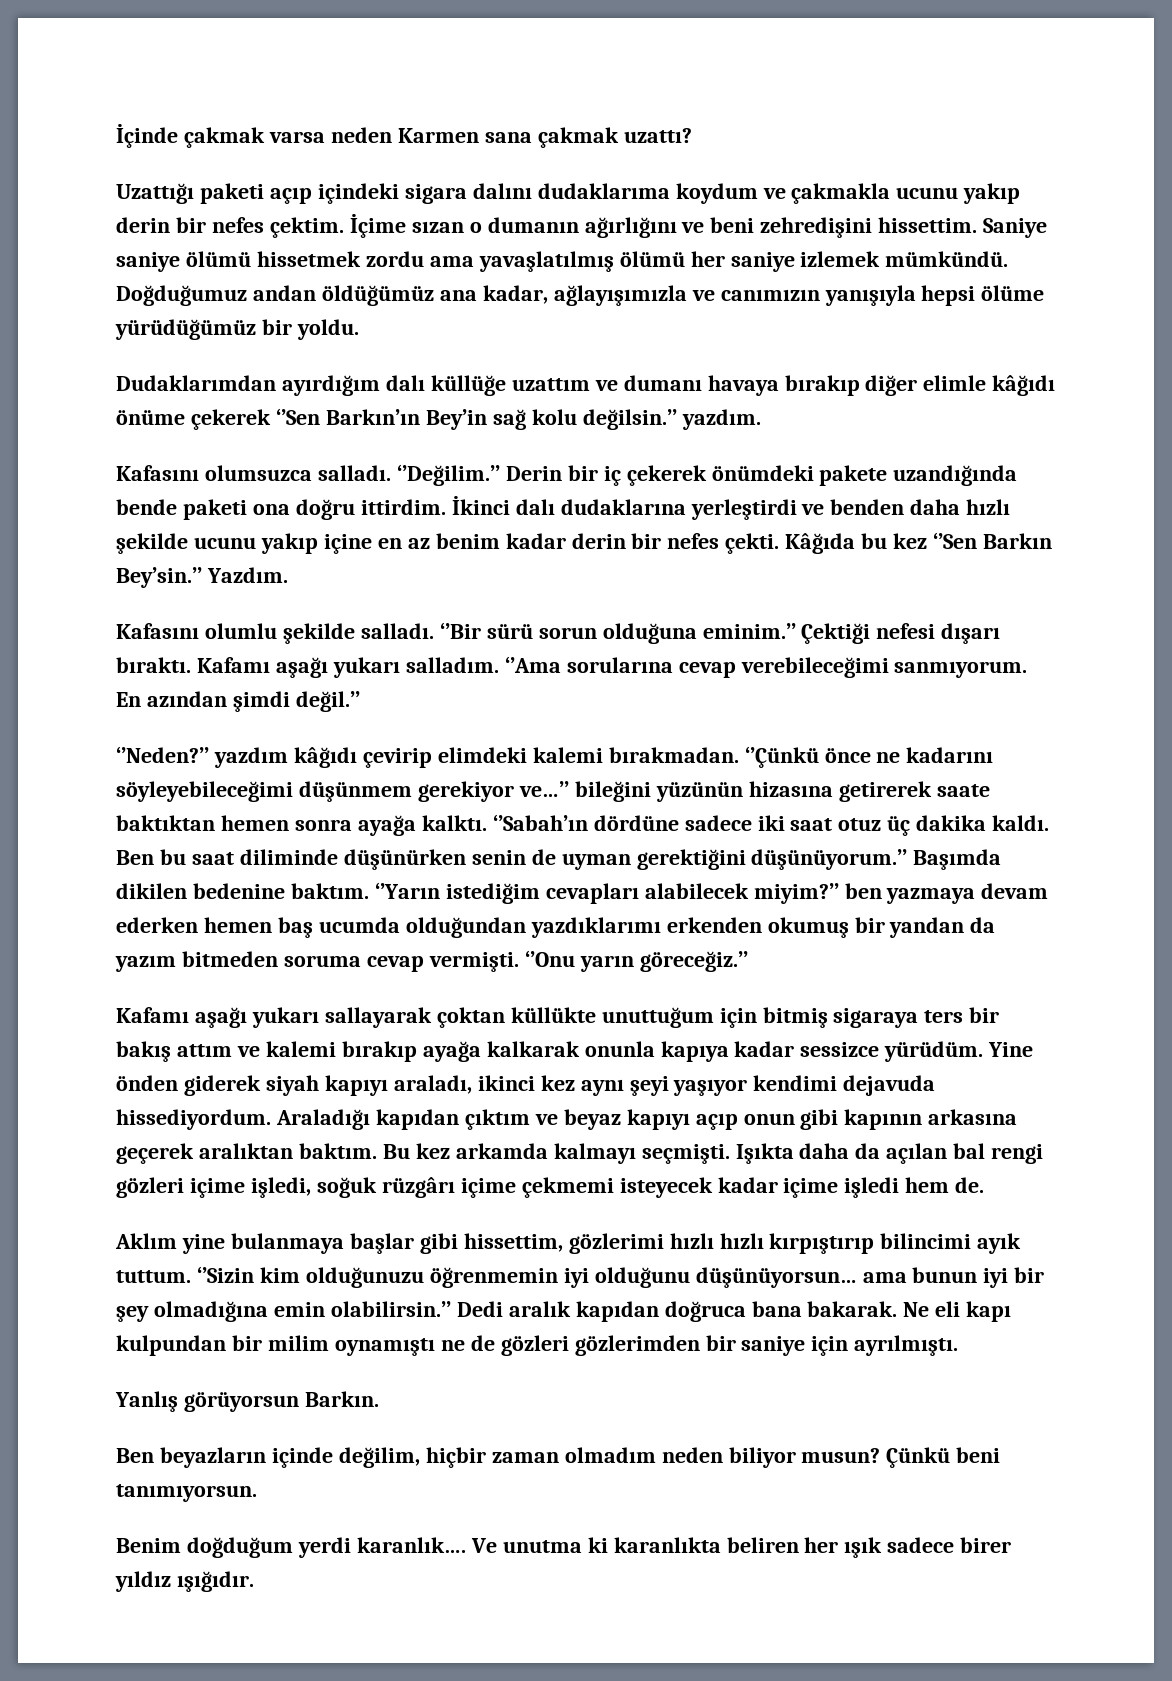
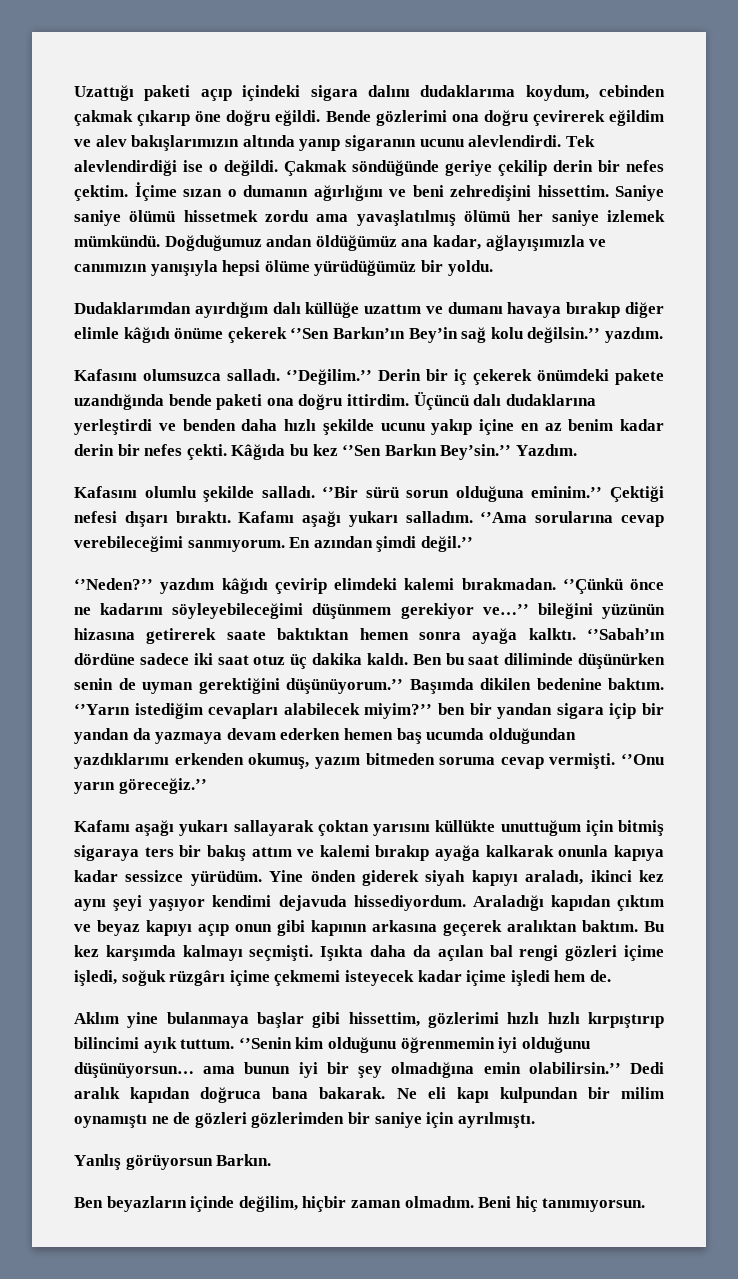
[116,124,692,148] İçinde çakmak varsa neden Karmen sana çakmak uzattı? // -> (74, 93) none
[675,183,1021,204] koydum ve çakmakla ucunu yakıp -> [525,85,665,101] [74,110,665,126] [74,135,595,151] [74,160,547,176] koydum, cebinden çakmak çıkarıp öne doğru eğildi. Bende gözlerimi ona doğru çevirerek eğildim ve alev bakışlarımızın altında yanıp sigaranın ucunu alevlendirdi. Tek alevlendirdiği ise o değildi. Çakmak söndüğünde geriye çekilip
[451,496,510,515] İkinci -> [413,392,469,410] Üçüncü
(882, 891) none -> [469,703,665,719] [74,728,151,744] bir yandan sigara içip bir yandan da
[767,917,996,938] okumuş bir yandan da -> [248,753,310,769] okumuş,
(505, 1017) none -> [373,824,431,836] yarısını
[455,1143,548,1159] arkamda -> [105,945,176,961] karşımda
[196,1266,424,1288] ‘’Sizin kim olduğunuzu -> [238,1037,396,1053] ‘’Senin kim olduğunu
[564,1447,1001,1468] [116,1484,257,1502] [116,1537,1012,1558] [115,1571,254,1592] olmadım neden biliyor musun? Çünkü beni tanımıyorsun. // Benim doğduğum yerdi karanlık…. Ve unutma ki karanlıkta beliren her ışık sadece birer yıldız ışığıdır. -> [404,1196,646,1212] olmadım. Beni hiç tanımıyorsun.

